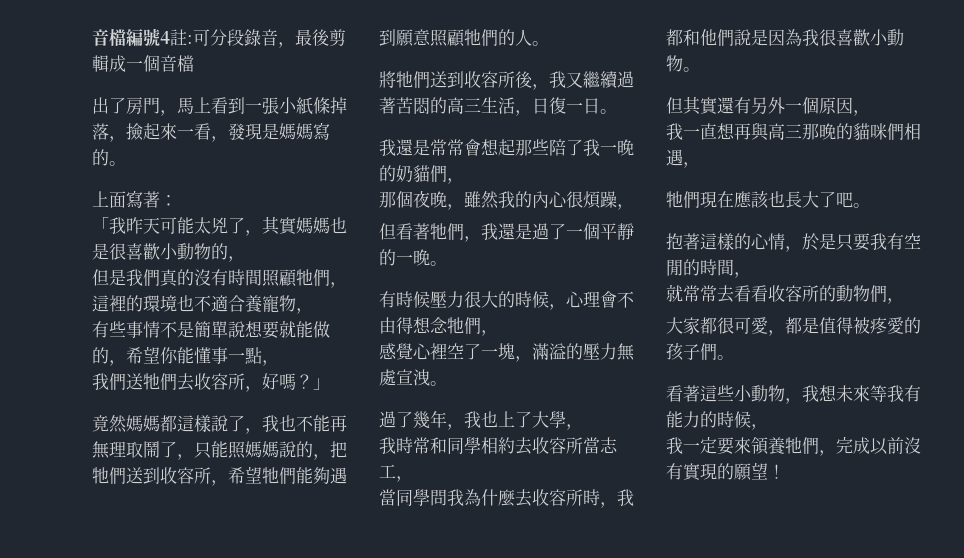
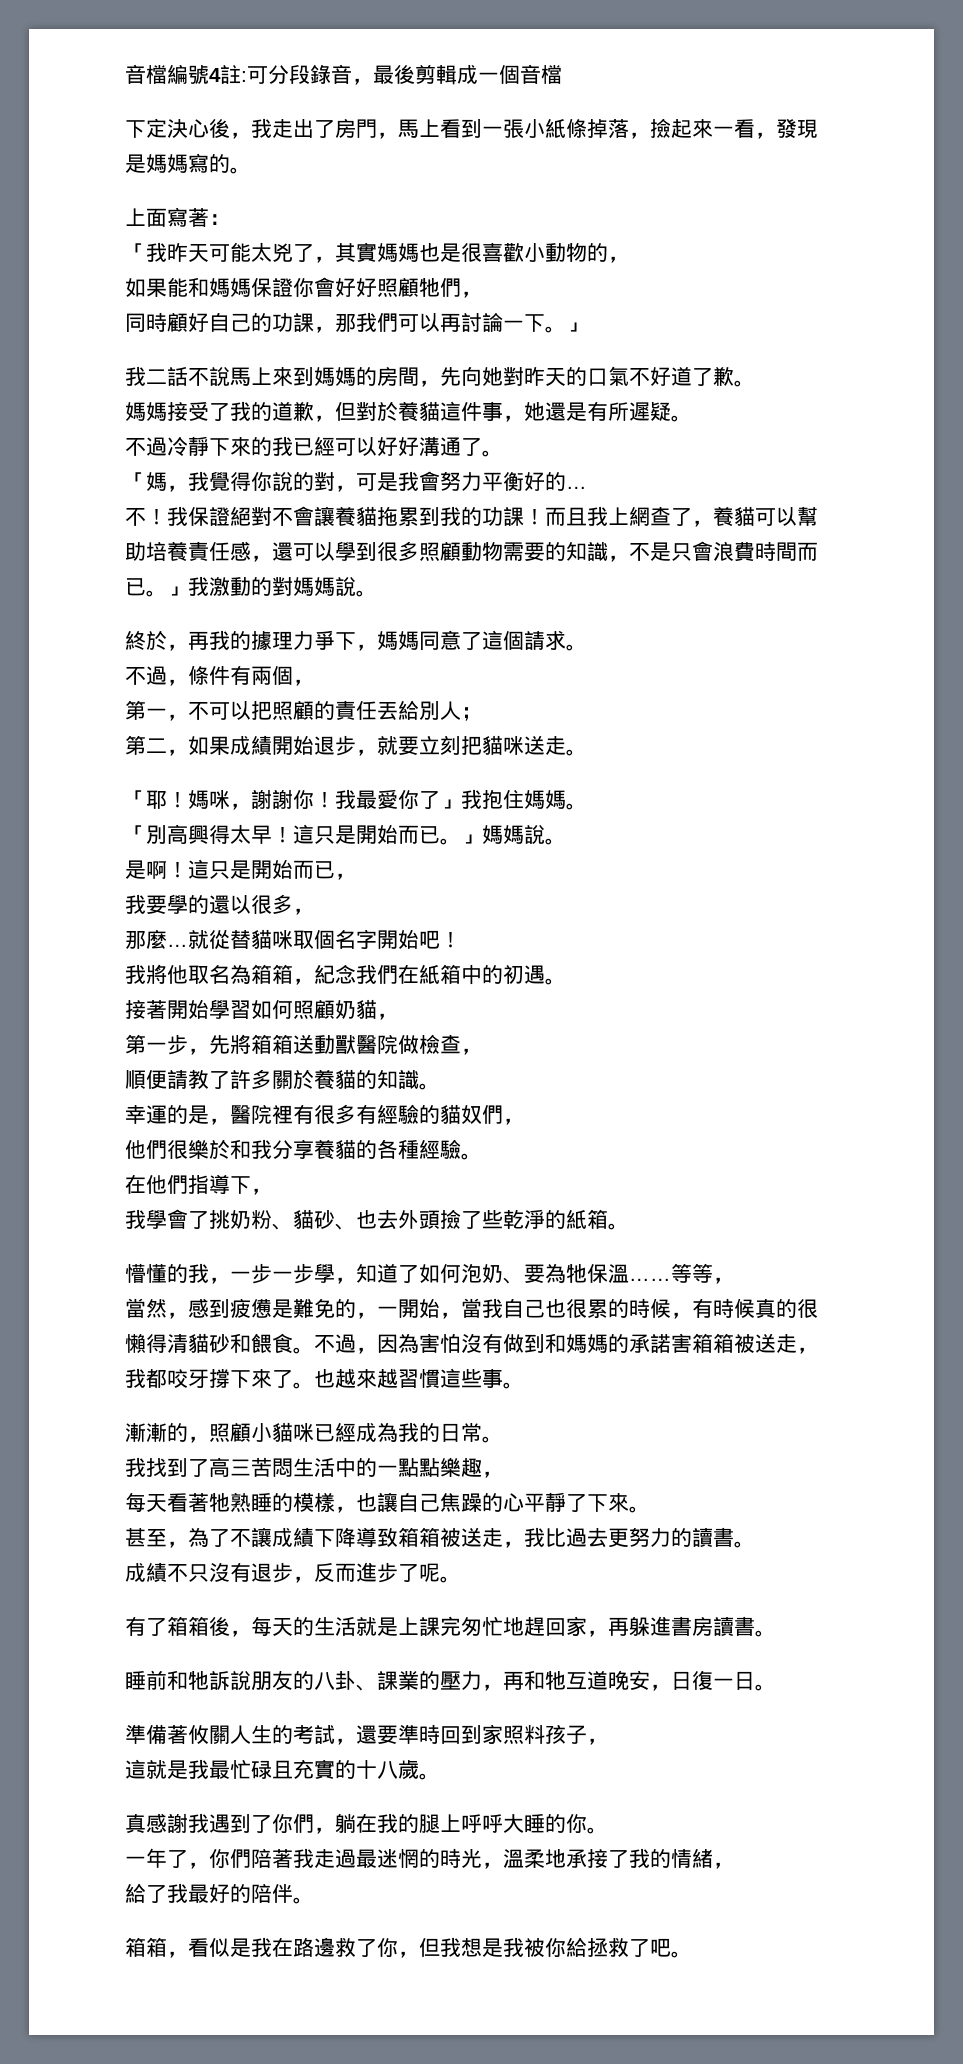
(194, 63) none -> [125,118,293,139] 下定決心後，我走
[92,269,347,288] [92,295,313,314] [92,320,330,339] [92,346,279,366] [92,373,330,392] [92,415,347,434] [92,441,347,460] [92,466,347,486] [379,29,549,47] [379,71,634,90] [379,97,617,116] [379,139,634,156] [379,165,464,184] [379,191,634,210] [379,223,635,242] [379,249,447,266] [379,291,634,310] [379,317,498,336] [379,343,635,362] [379,369,447,386] [379,410,583,430] [379,437,618,455] [379,464,413,482] [379,489,634,508] [666,29,904,46] [666,55,700,72] [666,96,870,116] [666,123,921,141] [666,149,700,168] [666,191,870,209] [666,233,921,252] [666,259,751,278] [666,284,904,304] [666,317,921,336] [666,343,734,361] [666,385,921,404] [666,411,768,430] [666,437,921,456] [666,462,785,481] 但是我們真的沒有時間照顧牠們，這裡的環境也不適合養寵物， // 有些事情不是簡單說想要就能做的，希望你能懂事一點， // 我們送牠們去收容所，好嗎？」 // 竟然媽媽都這樣說了，我也不能再無理取鬧了，只能照媽媽說的，把牠們送到收容所，希望牠們能夠遇到願意照顧牠們的人。 // 將牠們送到收容所後，我又繼續過著苦悶的高三生活，日復一日。 // 我還是常常會想起那些陪了我一晚的奶貓們， // 那個夜晚，雖然我的內心很煩躁， // 但看著牠們，我還是過了一個平靜的一晚。 // 有時候壓力很大的時候，心理會不由得想念牠們， // 感覺心裡空了一塊，滿溢的壓力無處宣洩。 // 過了幾年，我也上了大學， // 我時常和同學相約去收容所當志工， // 當同學問我為什麼去收容所時，我都和他們說是因為我很喜歡小動物。 // 但其實還有另外一個原因， // 我一直想再與高三那晚的貓咪們相遇， // 牠們現在應該也長大了吧。 // 抱著這樣的心情，於是只要我有空閒的時間， // 就常常去看看收容所的動物們， // 大家都很可愛，都是值得被疼愛的孩子們。 // 看著這些小動物，我想未來等我有能力的時候， // 我一定要來領養牠們，完成以前沒有實現的願望！ -> [125,277,482,298] [125,312,587,333] [125,366,755,387] [125,401,692,422] [125,436,503,457] [125,471,587,492] [125,506,818,527] [125,541,818,562] [125,576,377,597] [125,630,587,651] [125,665,314,686] [125,700,482,721] [125,735,587,756] [125,789,587,810] [125,824,566,845] [125,859,356,880] [125,894,314,915] [125,929,461,949] [125,964,566,985] [125,999,398,1020] [125,1034,482,1055] [125,1069,440,1090] [125,1104,524,1125] [125,1139,482,1160] [125,1174,272,1195] [125,1209,629,1230] [125,1263,734,1284] [125,1298,818,1319] [125,1333,818,1354] [125,1368,524,1389] [125,1422,503,1443] [125,1457,503,1478] [125,1492,650,1513] [125,1527,755,1548] [125,1562,461,1583] [125,1616,776,1637] [125,1670,776,1691] [125,1724,608,1745] [125,1759,440,1780] [125,1813,608,1834] [125,1848,734,1869] [125,1883,314,1904] [125,1937,692,1958] 如果能和媽媽保證你會好好照顧牠們， // 同時顧好自己的功課，那我們可以再討論一下。」 // 我二話不說馬上來到媽媽的房間，先向她對昨天的口氣不好道了歉。 // 媽媽接受了我的道歉，但對於養貓這件事，她還是有所遲疑。 // 不過冷靜下來的我已經可以好好溝通了。 // 「媽，我覺得你說的對，可是我會努力平衡好的… // 不！我保證絕對不會讓養貓拖累到我的功課！而且我上網查了，養貓可以幫助培養責任感，還可以學到很多照顧動物需要的知識，不是只會浪費時間而已。」我激動的對媽媽說。 // 終於，再我的據理力爭下，媽媽同意了這個請求。 // 不過，條件有兩個， // 第一，不可以把照顧的責任丟給別人； // 第二，如果成績開始退步，就要立刻把貓咪送走。 // 「耶！媽咪，謝謝你！我最愛你了」我抱住媽媽。 // 「別高興得太早！這只是開始而已。」媽媽說。 // 是啊！這只是開始而已， // 我要學的還以很多， // 那麼…就從替貓咪取個名字開始吧！ // 我將他取名為箱箱，紀念我們在紙箱中的初遇。 // 接著開始學習如何照顧奶貓， // 第一步，先將箱箱送動獸醫院做檢查， // 順便請教了許多關於養貓的知識。 // 幸運的是，醫院裡有很多有經驗的貓奴們， // 他們很樂於和我分享養貓的各種經驗。 // 在他們指導下， // 我學會了挑奶粉、貓砂、也去外頭撿了些乾淨的紙箱。 // 懵懂的我，一步一步學，知道了如何泡奶、要為牠保溫……等等， // 當然，感到疲憊是難免的，一開始，當我自己也很累的時候，有時候真的很懶得清貓砂和餵食。不過，因為害怕沒有做到和媽媽的承諾害箱箱被送走，我都咬牙撐下來了。也越來越習慣這些事。 // 漸漸的，照顧小貓咪已經成為我的日常。 // 我找到了高三苦悶生活中的一點點樂趣， // 每天看著牠熟睡的模樣，也讓自己焦躁的心平靜了下來。 // 甚至，為了不讓成績下降導致箱箱被送走，我比過去更努力的讀書。 // 成績不只沒有退步，反而進步了呢。 // 有了箱箱後，每天的生活就是上課完匆忙地趕回家，再躲進書房讀書。 // 睡前和牠訴說朋友的八卦、課業的壓力，再和牠互道晚安，日復一日。 // 準備著攸關人生的考試，還要準時回到家照料孩子， // 這就是我最忙碌且充實的十八歲。 // 真感謝我遇到了你們，躺在我的腿上呼呼大睡的你。 // 一年了，你們陪著我走過最迷惘的時光，溫柔地承接了我的情緒， // 給了我最好的陪伴。 // 箱箱，看似是我在路邊救了你，但我想是我被你給拯救了吧。

